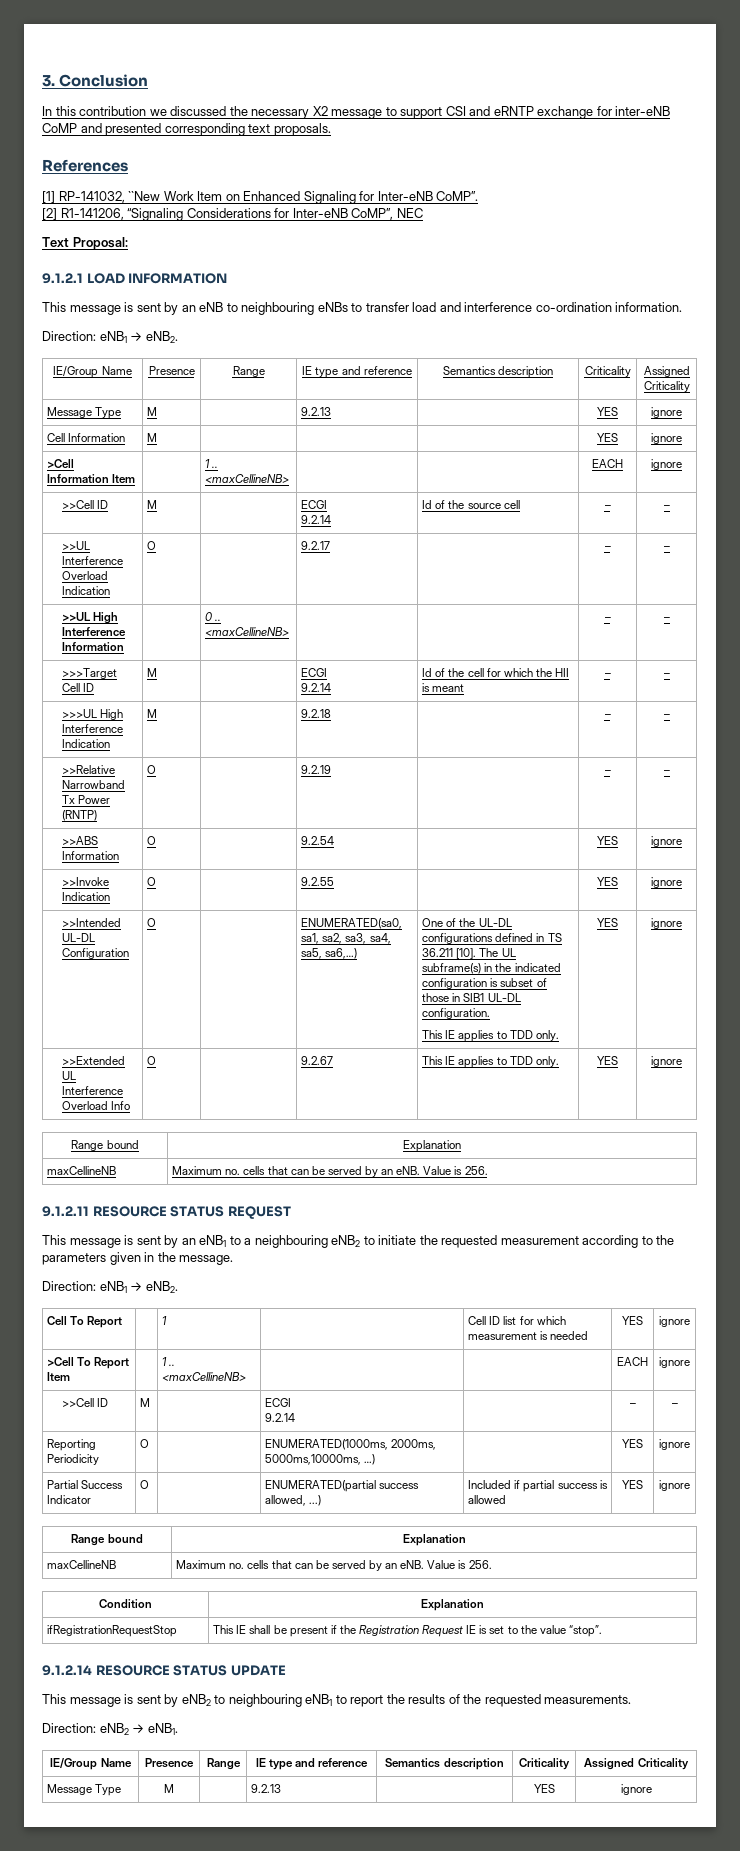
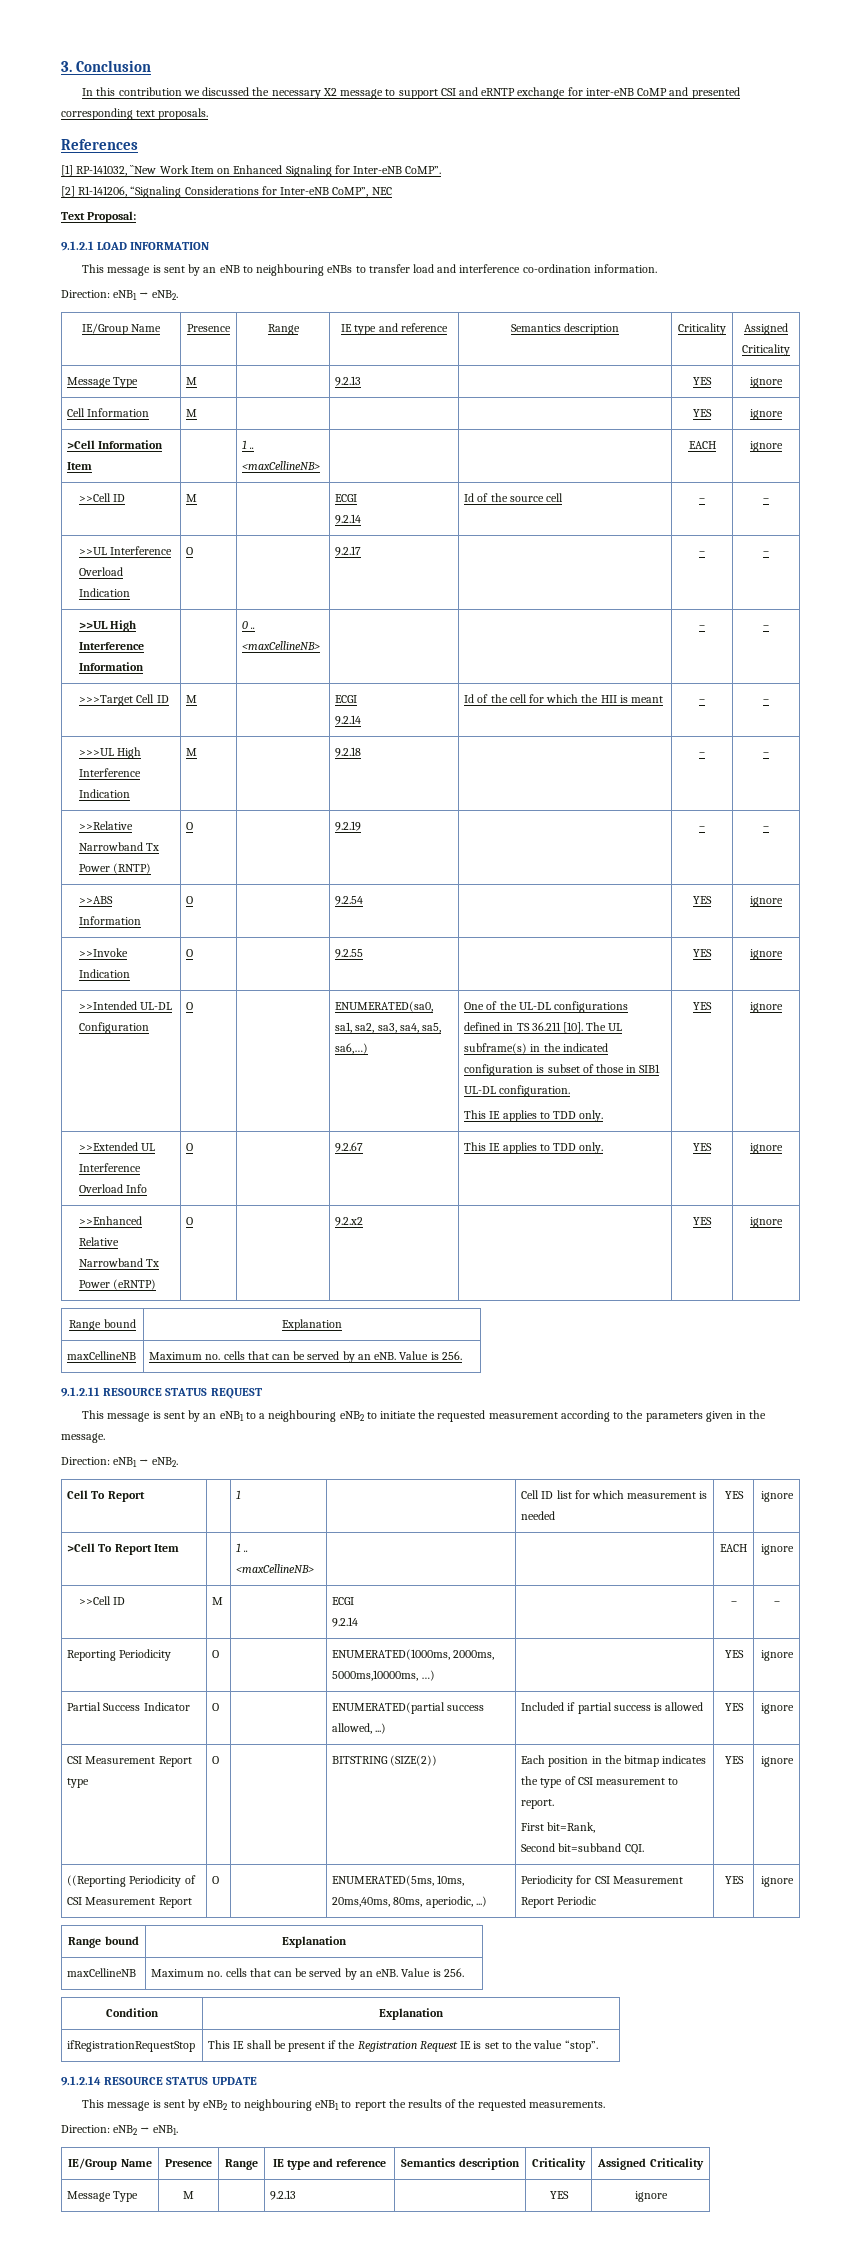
(682, 1061) none -> [79,1216,143,1225] [79,1237,120,1246] [79,1258,160,1267] [79,1279,157,1290] [186,1217,194,1225] [335,1217,364,1226] [693,1217,712,1225] [750,1217,783,1228] // >>Enhanced Relative Narrowband Tx Power (eRNTP) | O | | 9.2.x2 | | YES | ignore
(690, 1485) none -> [67,1756,192,1767] [67,1778,90,1788] [212,1756,220,1764] [332,1755,438,1766] [521,1755,707,1767] [521,1776,679,1788] [521,1799,555,1809] [521,1822,596,1833] [521,1843,644,1855] [724,1756,744,1764] [760,1756,794,1767] [67,1875,196,1887] [67,1897,192,1908] [212,1876,220,1884] [332,1875,465,1886] [332,1896,487,1908] [521,1875,683,1887] [521,1896,597,1908] [724,1876,744,1884] [760,1876,794,1887] // CSI Measurement Report type | O | | BITSTRING (SIZE(2)) | Each position in the bitmap indicates the type of CSI measurement to report. // First bit=Rank, // Second bit=subband CQI. | YES | ignore // ((Reporting Periodicity of CSI Measurement Report | O | | ENUMERATED(5ms, 10ms, 20ms,40ms, 80ms, aperiodic, ...) | Periodicity for CSI Measurement Report Periodic | YES | ignore

